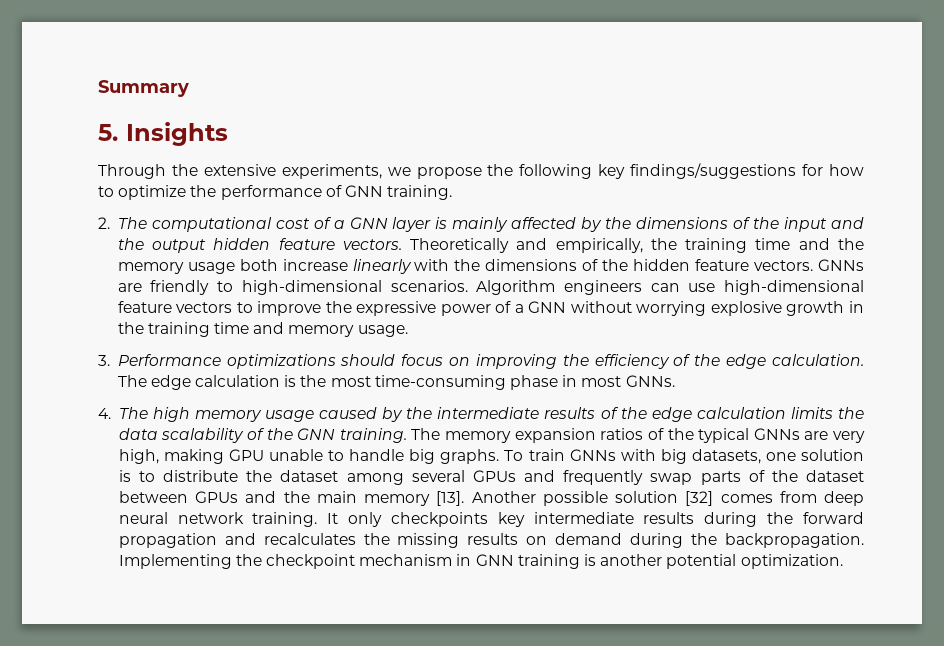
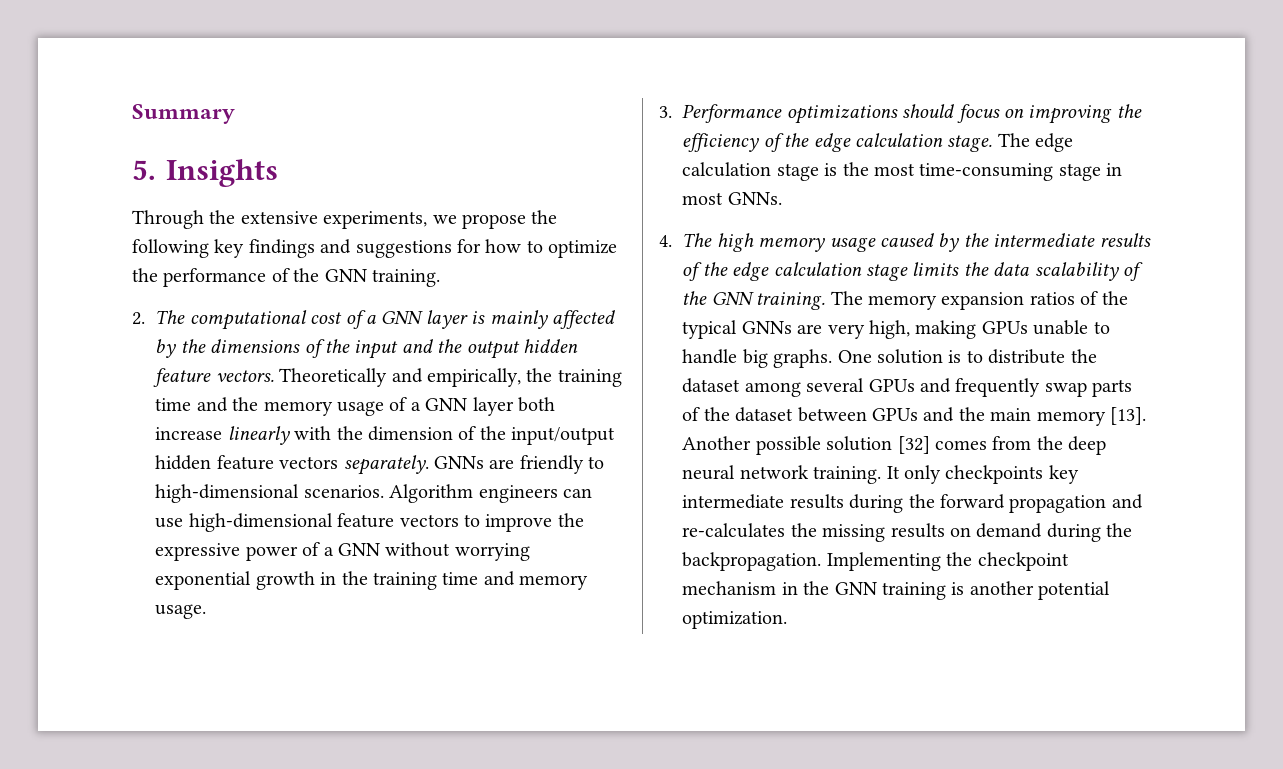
[630,163,797,179] findings/suggestions -> [248,239,452,258] findings and suggestions
(342, 191) none -> [293,268,320,282] the
(235, 268) none -> [389,397,514,416] of a GNN layer
[485,259,814,271] dimensions of the hidden feature vectors. -> [368,426,616,445] [155,455,429,475] dimension of the input/output hidden feature vectors separately.
[710,301,782,316] explosive -> [155,571,252,590] exponential
[772,354,864,366] calculation. -> [855,133,993,152] calculation stage.
(281, 381) none -> [776,163,819,181] stage
[510,375,559,390] phase -> [1058,163,1101,181] stage
(786, 413) none -> [866,264,909,281] stage
[228,449,264,461] GPU -> [981,321,1028,334] GPUs
[504,449,796,464] To train GNNs with big datasets, one -> [837,350,872,363] One
(817, 497) none -> [1036,436,1063,450] the
[263,533,356,545] recalculates -> [682,523,786,538] re-calculates
(472, 560) none -> [803,581,830,595] the

